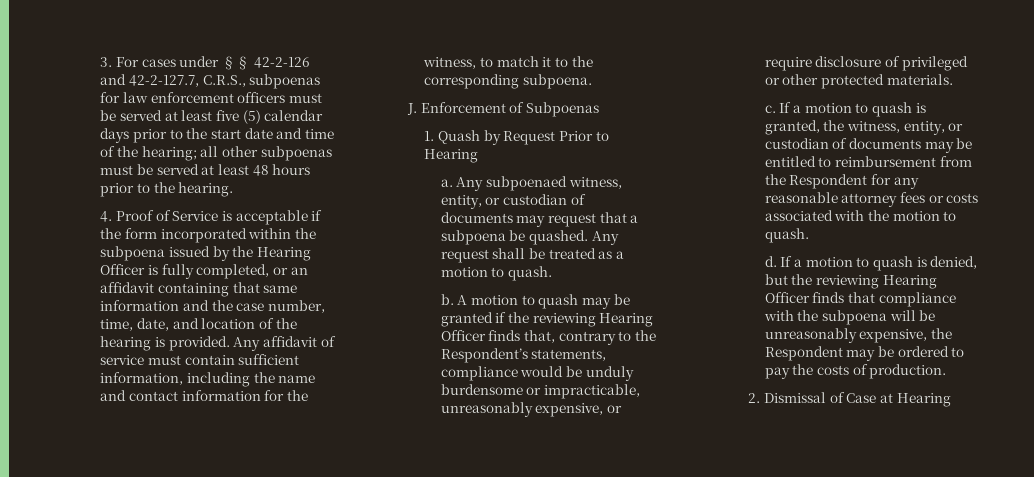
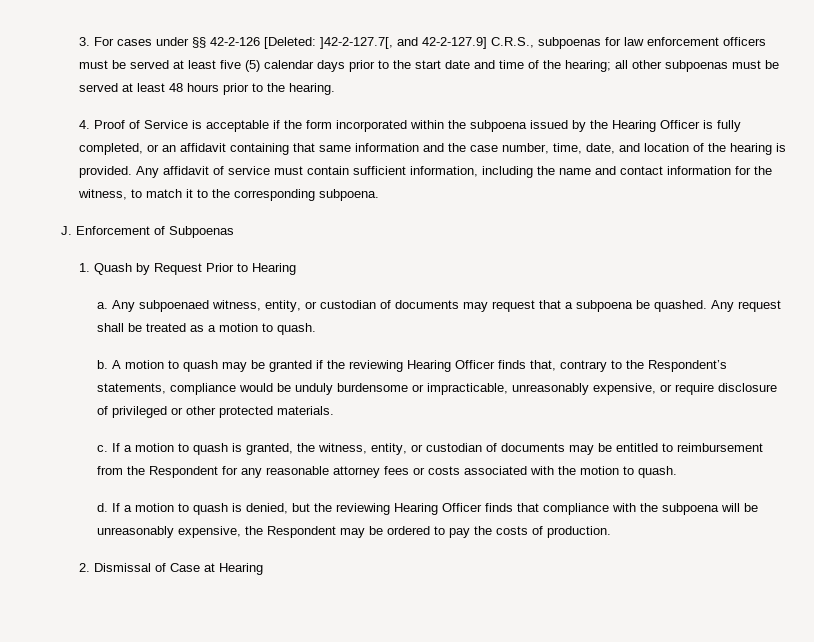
[100,74,199,87] and 42-2-127.7, -> [264,37,488,49] [Deleted: ]42-2-127.7[, and 42-2-127.9]

